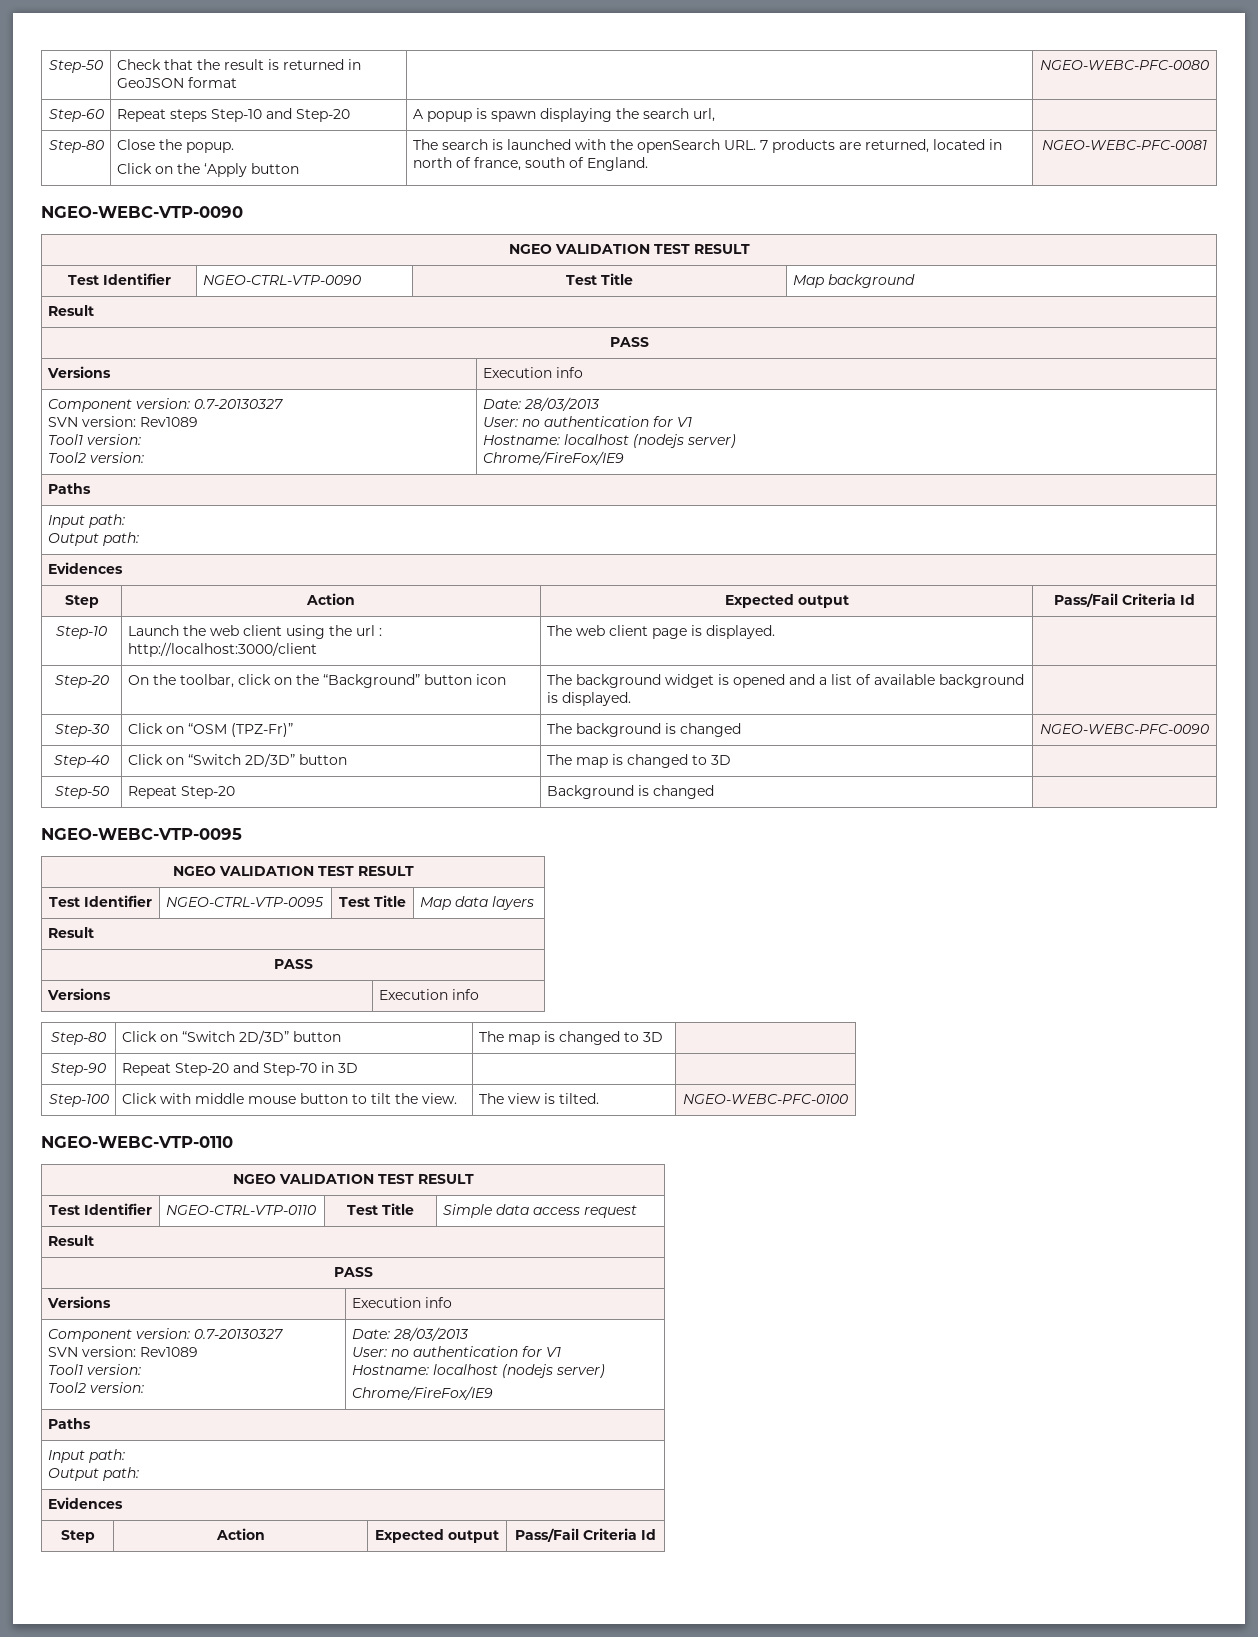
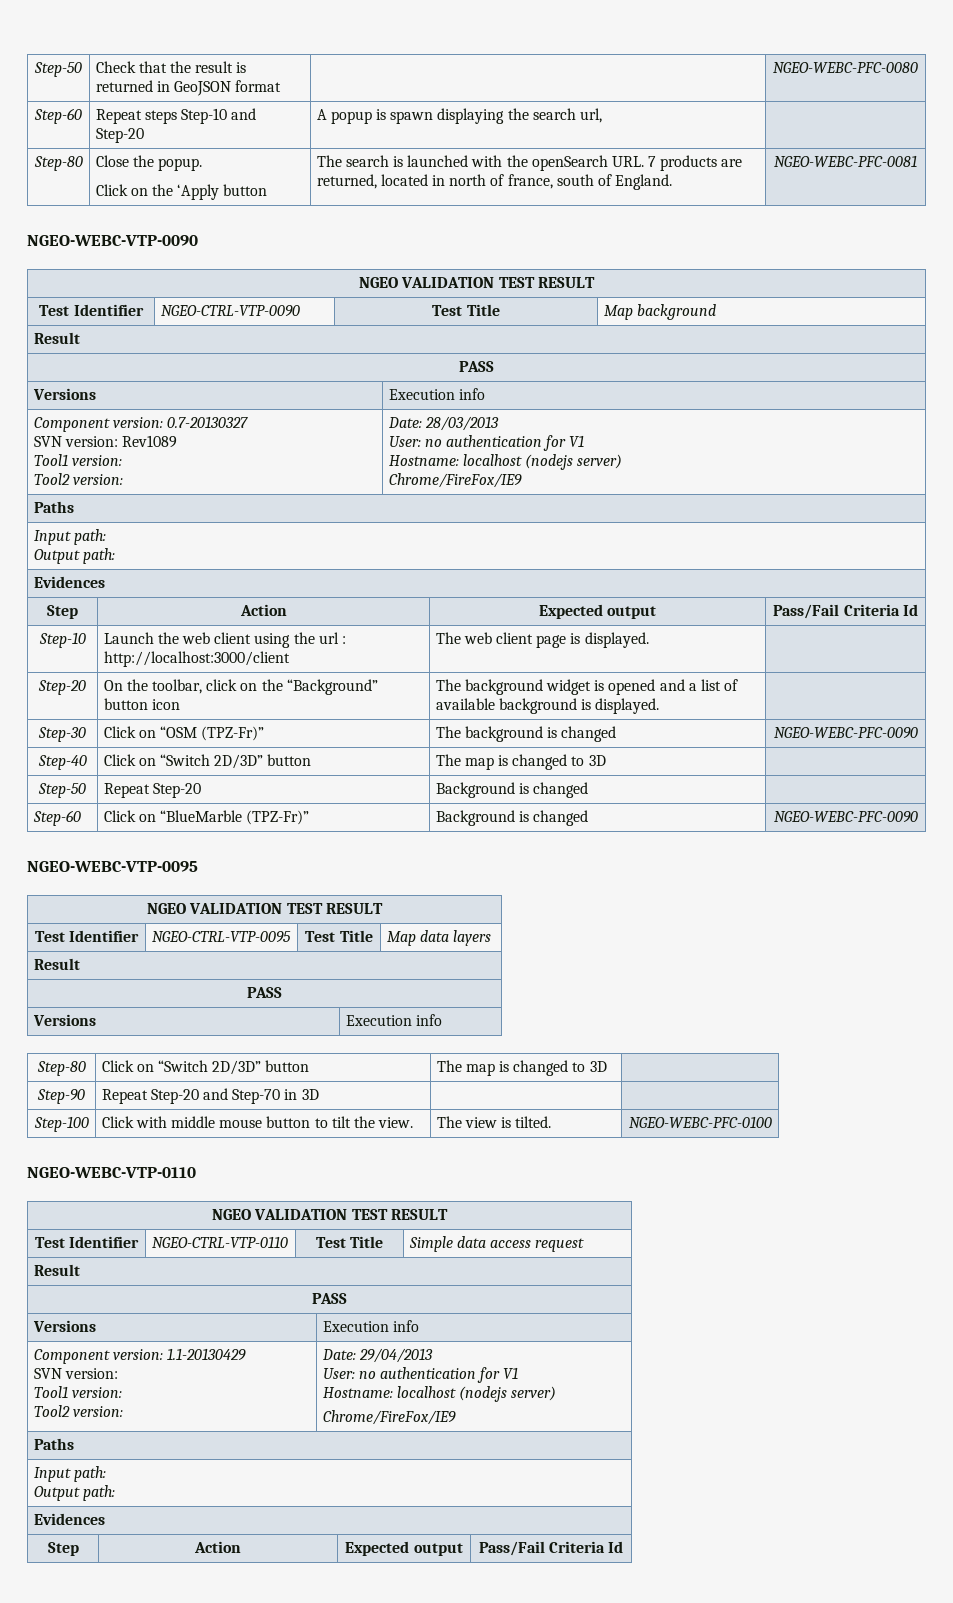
(714, 792) none -> [32,810,81,826] [103,810,310,825] [435,810,588,826] [773,811,918,823] // Step-60 | Click on “BlueMarble (TPZ-Fr)” | Background is changed | NGEO-WEBC-PFC-0090
[193,1329,283,1339] [47,1346,198,1357] [47,1364,141,1375] [47,1382,144,1393] [351,1327,469,1341] 0.7-20130327 // SVN version: Rev1089 // Tool1 version: // Tool2 version: | Date: 28/03/2013 -> [166,1348,246,1361] [33,1368,118,1379] [33,1386,122,1398] [33,1405,123,1417] [321,1348,433,1363] 1.1-20130429 // SVN version: // Tool1 version: // Tool2 version: | Date: 29/04/2013

